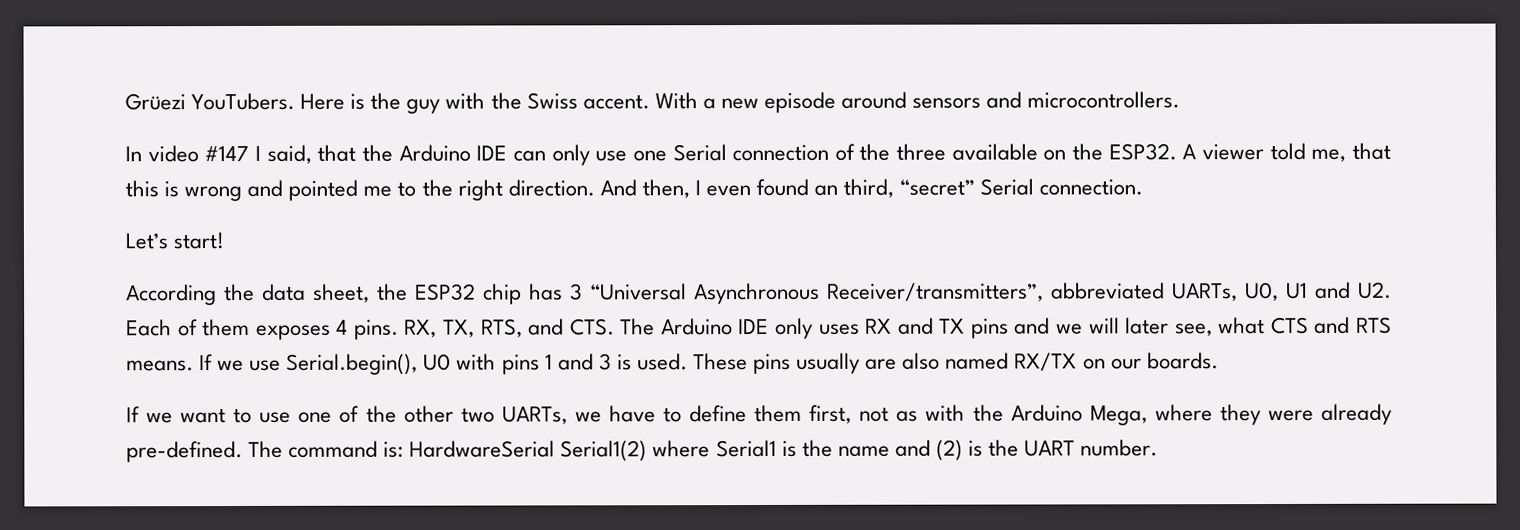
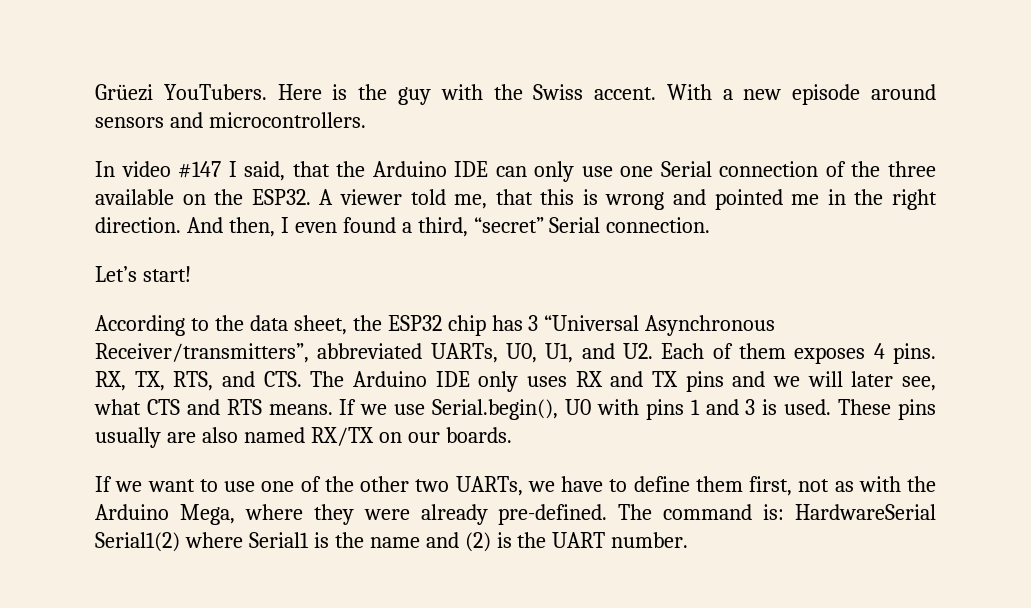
[397,181,417,197] to -> [827,189,846,205] in
[814,184,839,196] an -> [401,222,412,233] a
(217, 295) none -> [190,318,209,331] to
[1286,282,1308,299] U1 -> [545,343,574,363] U1,

